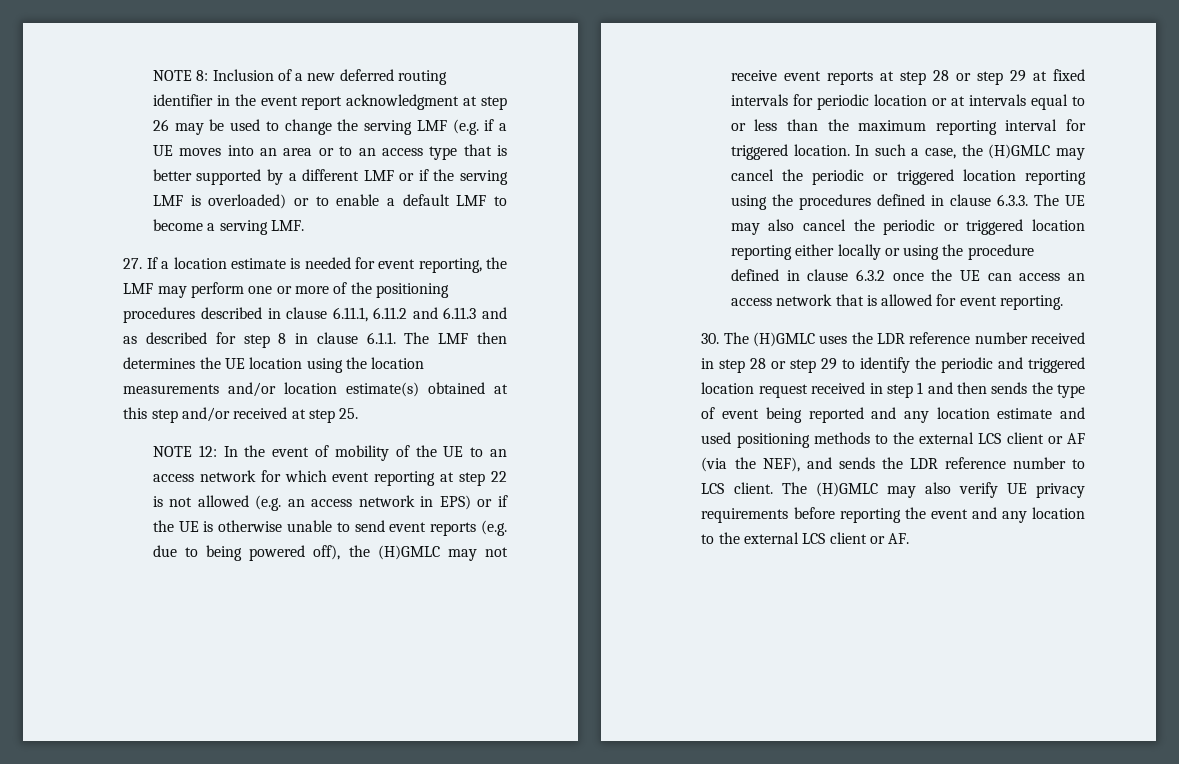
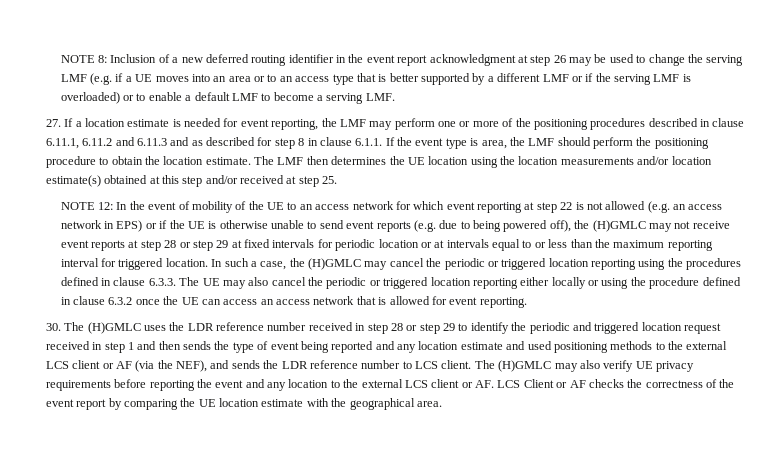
(396, 338) none -> [385,137,709,149] [45,156,251,168] If the event type is area, the LMF should perform the positioning procedure to obtain the location estimate.
(910, 538) none -> [497,379,735,388] [45,398,442,410] LCS Client or AF checks the correctness of the event report by comparing the UE location estimate with the geographical area.

